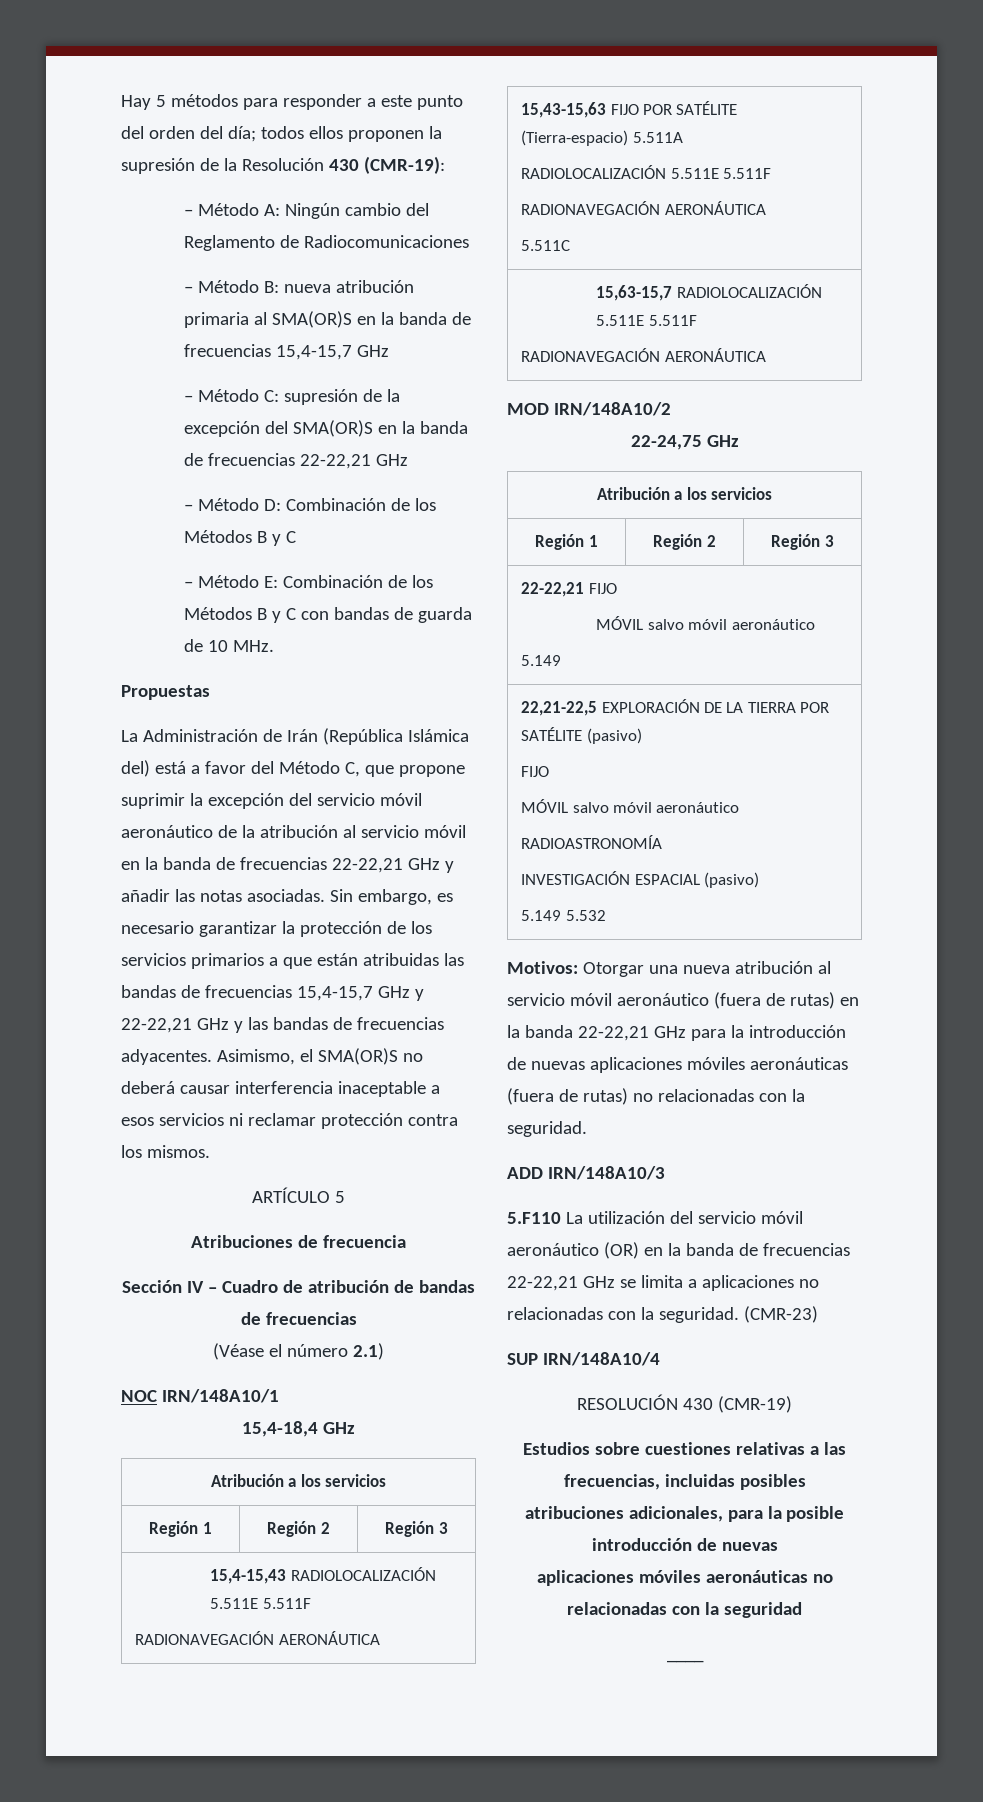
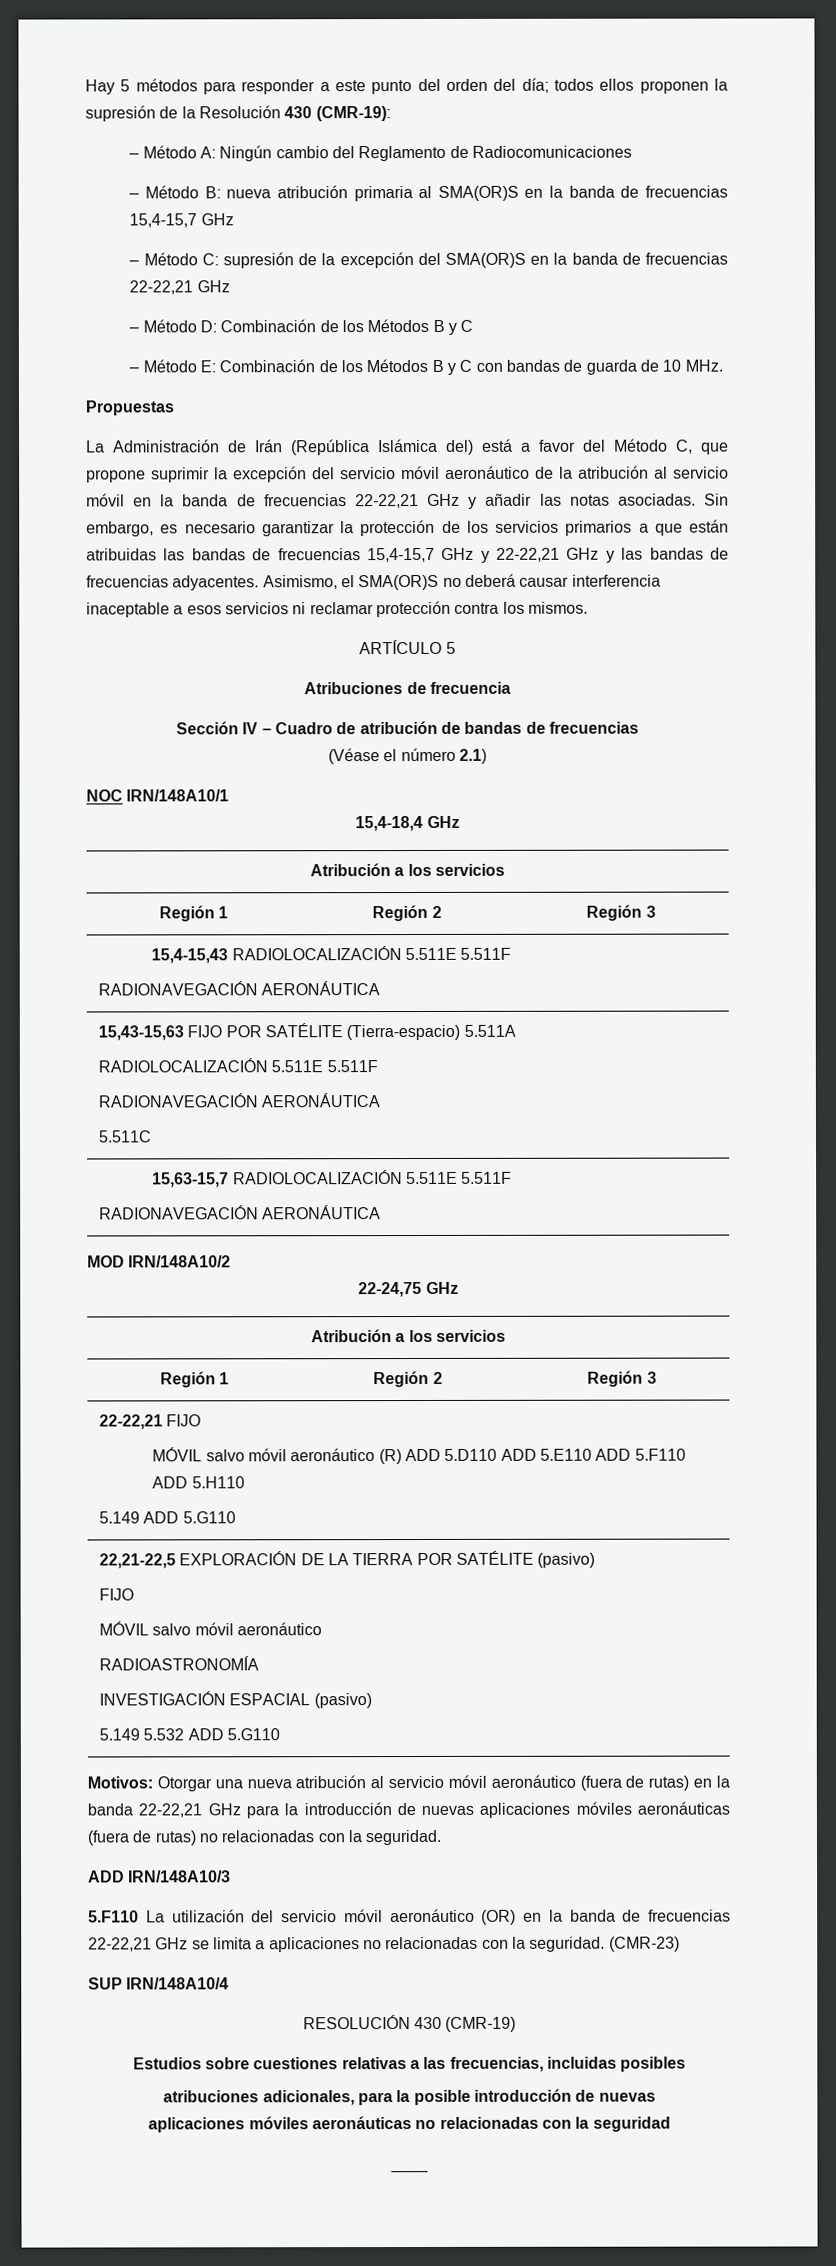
[521,655,562,666] // 5.149 -> [378,1448,686,1465] [152,1476,245,1489] [99,1511,236,1524] (R) ADD 5.D110 ADD 5.E110 ADD 5.F110 ADD 5.H110 // 5.149 ADD 5.G110
(606, 915) none -> [187,1728,281,1741] ADD 5.G110

